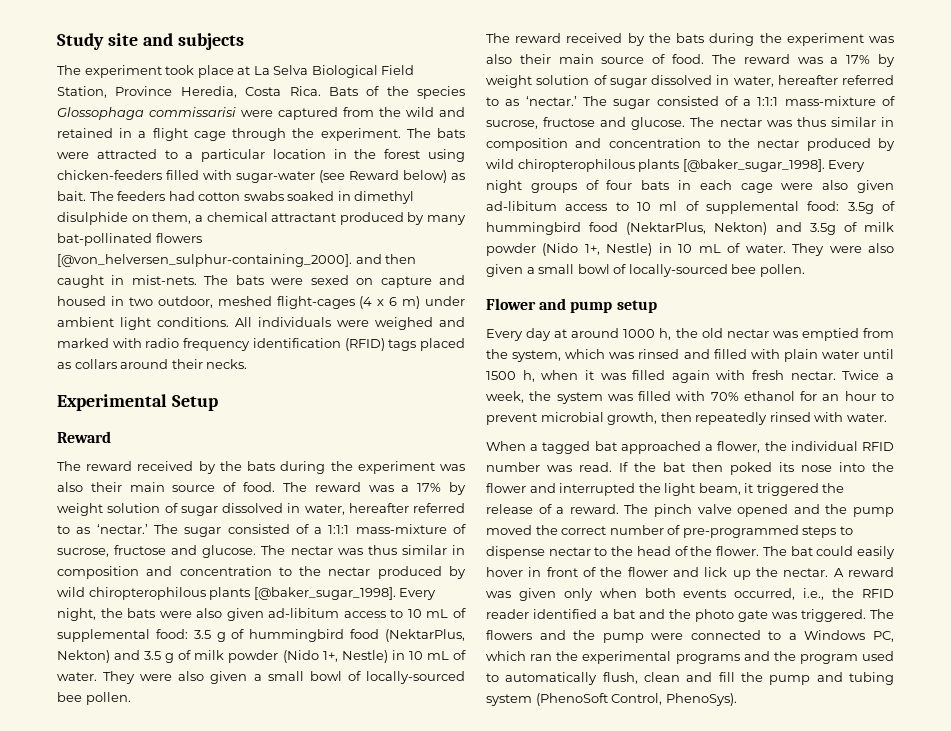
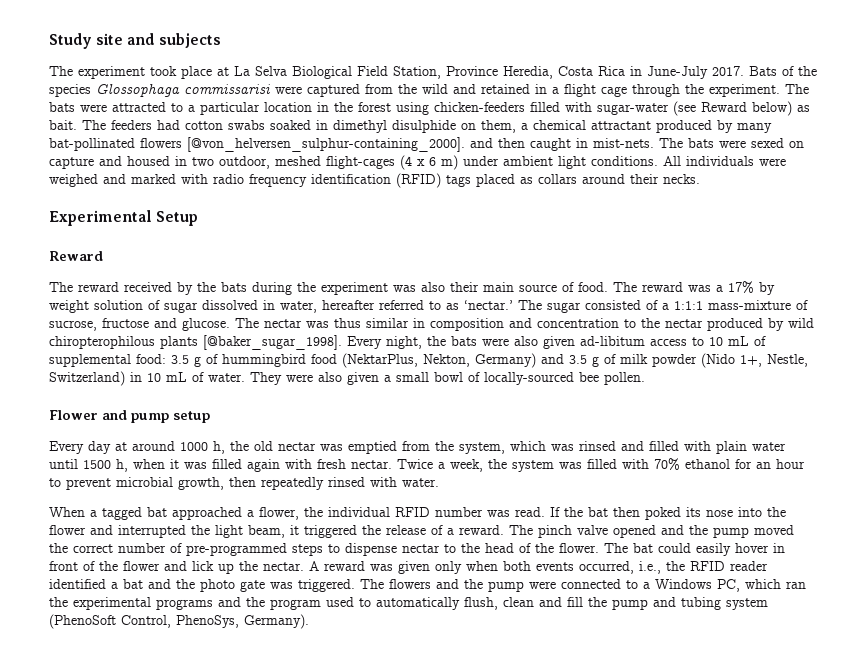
[289,86,321,96] Rica. -> [598,66,744,79] Rica in June-July 2017.
[57,650,110,663] Nekton) -> [423,353,536,368] Nekton, Germany)
[341,650,467,663] [57,671,465,684] [57,692,131,705] [486,33,894,46] [486,54,895,67] [486,75,894,88] [486,96,895,109] [486,117,894,130] [486,138,895,151] [486,159,866,172] [486,180,894,193] [486,201,895,214] [486,222,895,235] [486,243,653,256] Nestle) in 10 mL of water. They were also given a small bowl of locally-sourced bee pollen. // The reward received by the bats during the experiment was also their main source of food. The reward was a 17% by weight solution of sugar dissolved in water, hereafter referred to as ‘nectar.’ The sugar consisted of a 1:1:1 mass-mixture of sucrose, fructose and glucose. The nectar was thus similar in composition and concentration to the nectar produced by wild chiropterophilous plants [@baker_sugar_1998]. Every night groups of four bats in each cage were also given ad-libitum access to 10 ml of supplemental food: 3.5g of hummingbird food (NektarPlus, Nekton) and 3.5g of milk powder (Nido 1+, Nestle) -> [767,354,808,367] [49,371,125,386] Nestle, Switzerland)
[665,693,737,706] PhenoSys). -> [176,614,309,629] PhenoSys, Germany).

